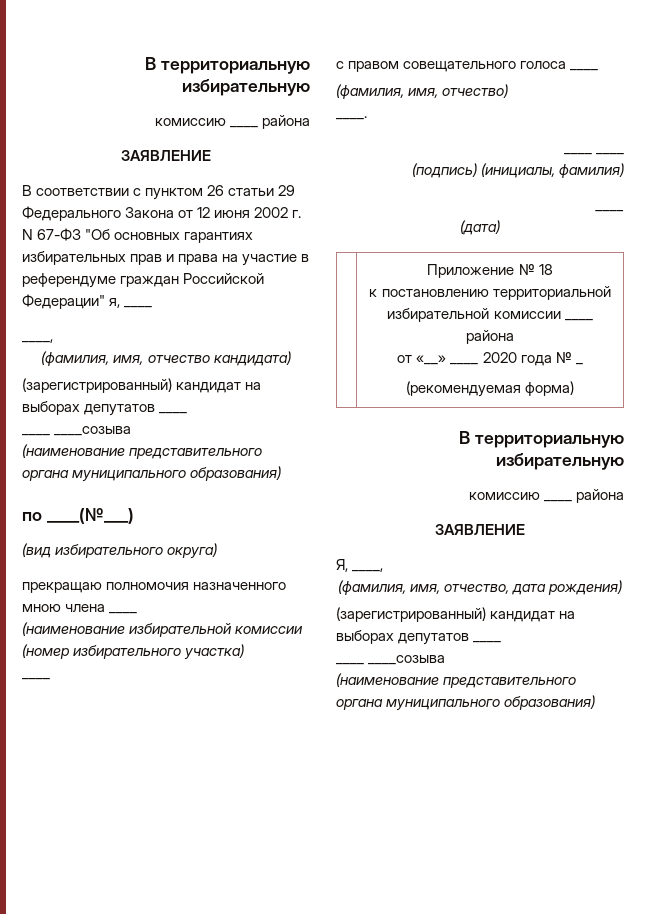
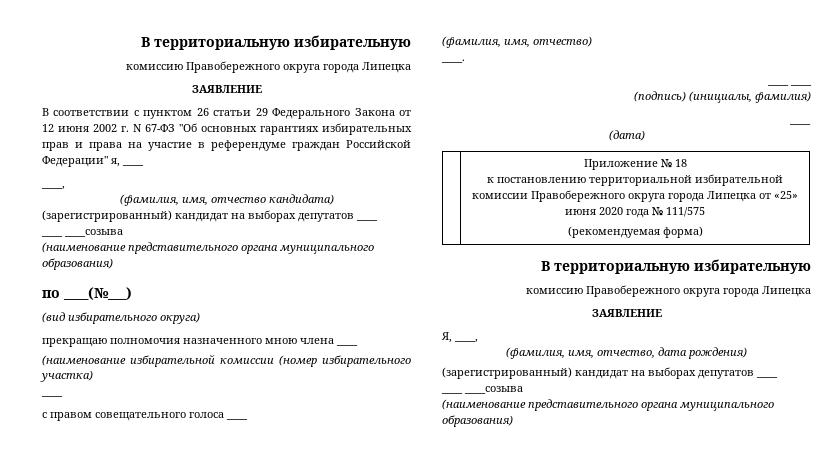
[145,57,310,74] [182,79,310,96] [154,118,226,126] [229,115,310,129] В территориальную избирательную // комиссию ____ района -> [141,35,411,50] [126,61,411,73] В территориальную избирательную // комиссию Правобережного округа города Липецка
[564,319,593,321] [466,330,514,344] [397,355,479,365] ____ района // от «__» ____ -> [531,190,798,202] [565,209,596,215] Правобережного округа города Липецка от «25» июня
[575,363,583,365] _ -> [666,207,705,217] 111/575
[543,489,624,503] ____ района -> [586,285,811,297] Правобережного округа города Липецка

